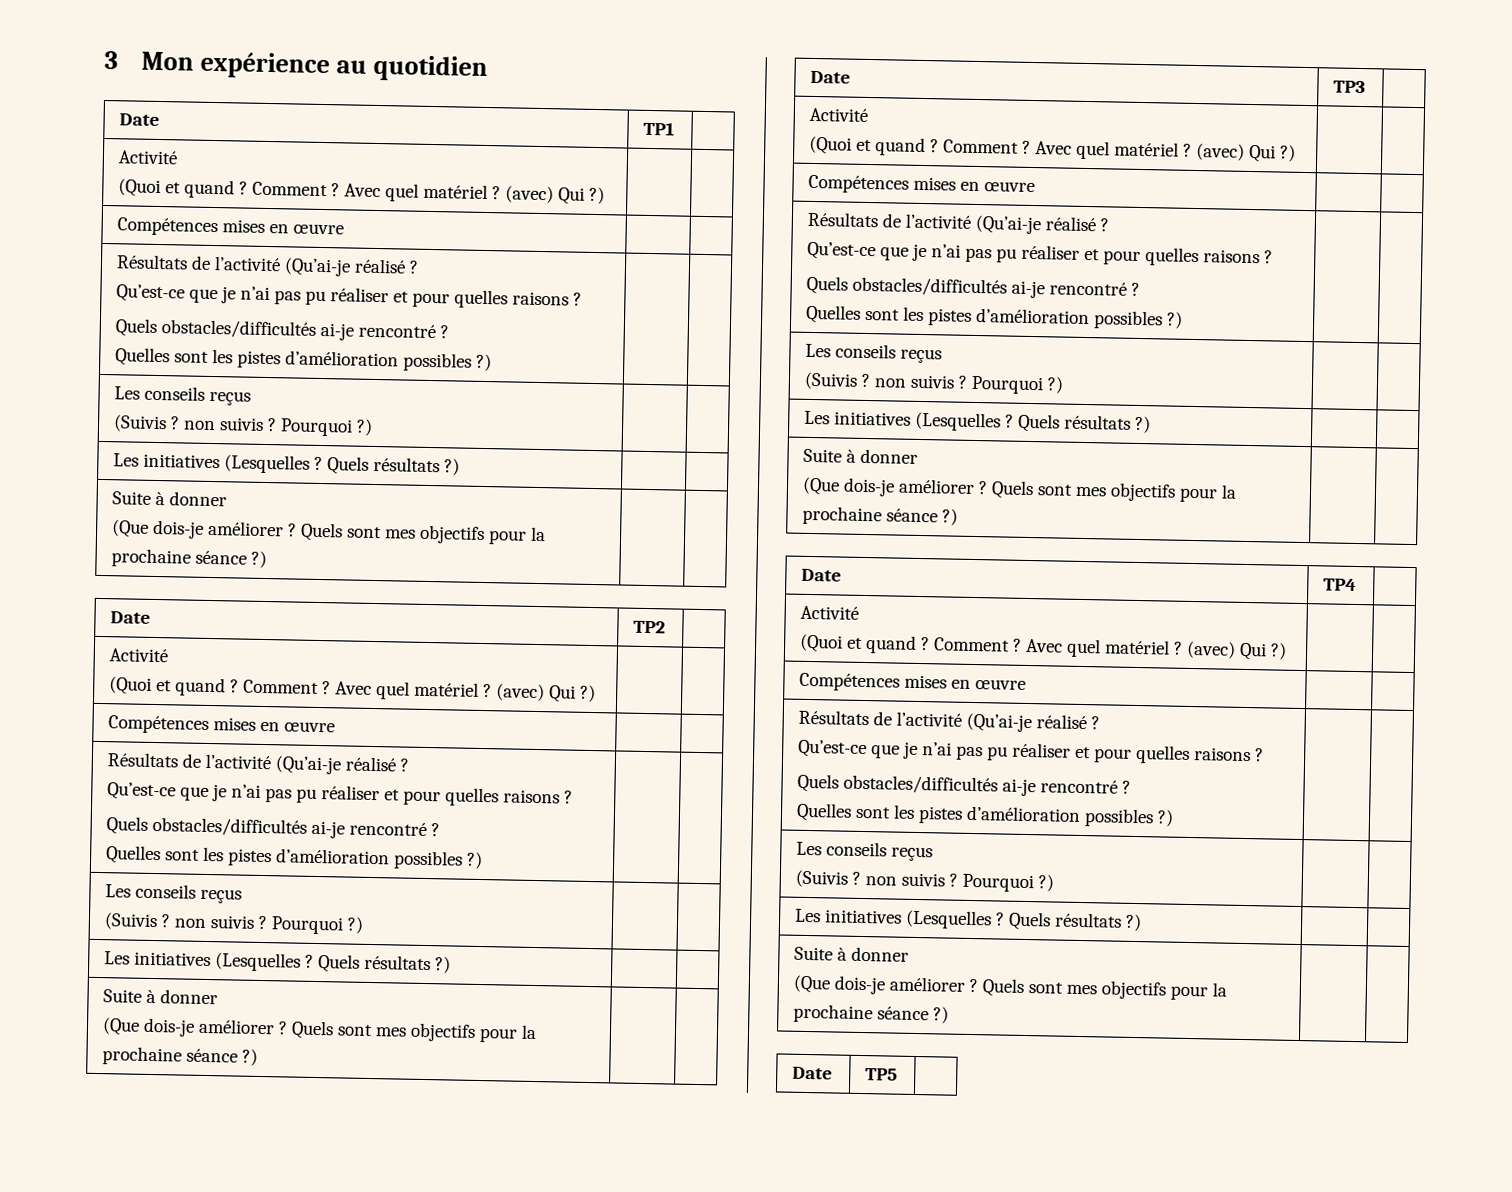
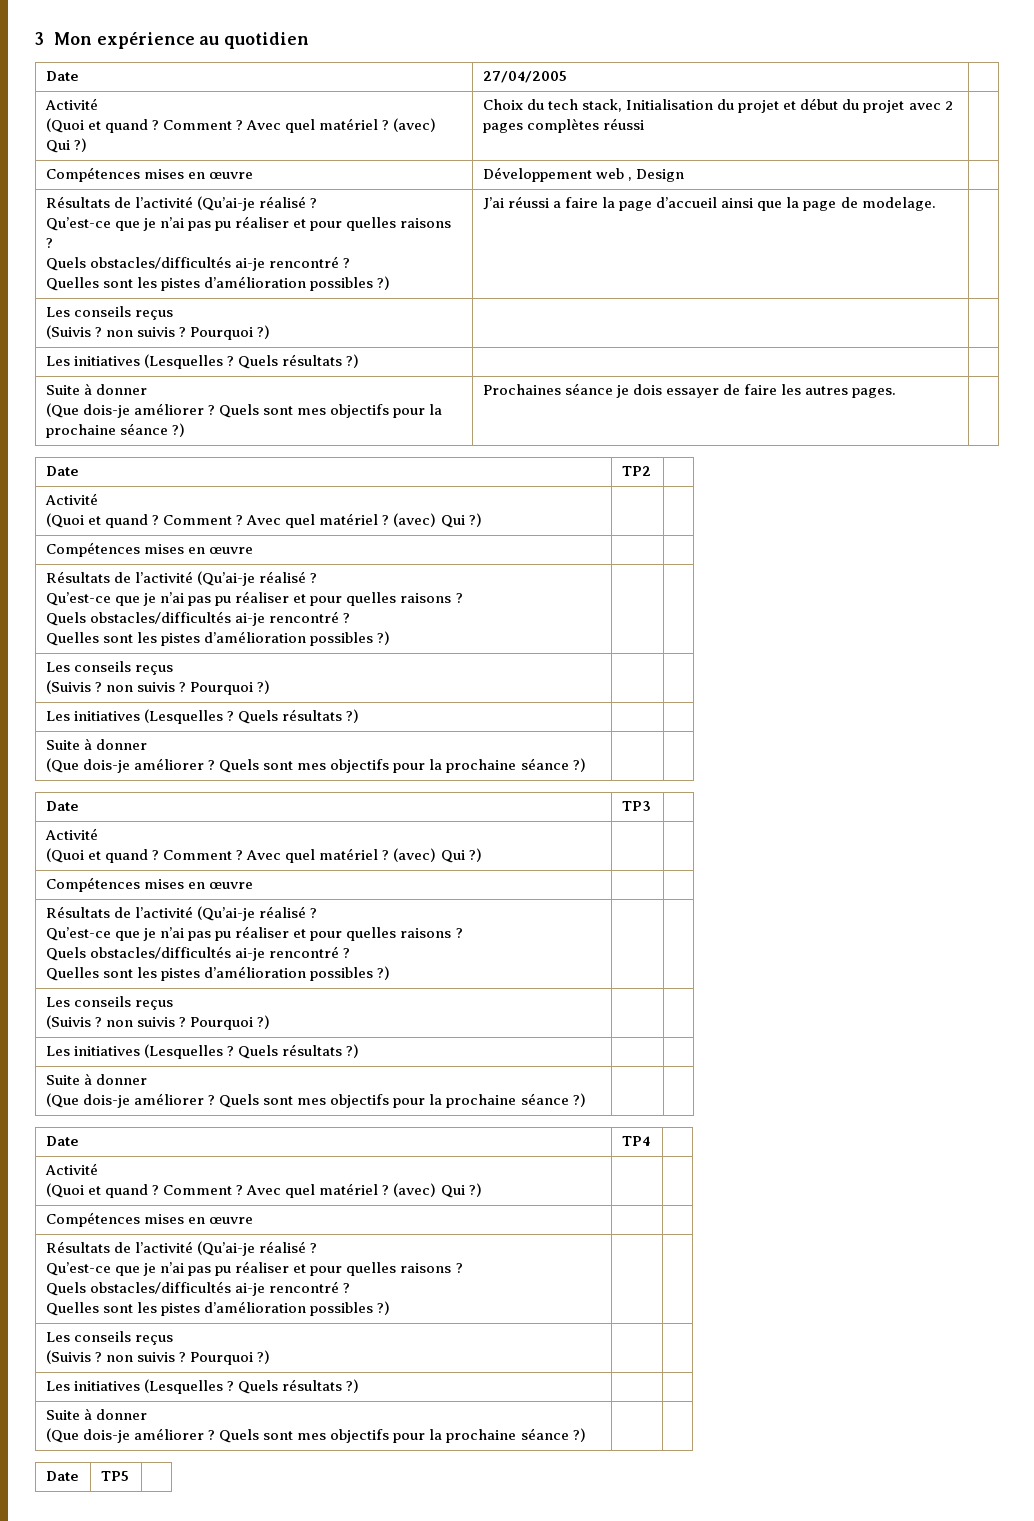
[643,121,676,136] TP1 -> [482,71,567,83] 27/04/2005
[117,217,345,237] | // Compétences mises en œuvre | -> [482,98,953,113] [482,118,645,133] [45,167,254,182] [482,167,685,182] Choix du tech stack, Initialisation du projet et début du projet avec 2 pages complètes réussi | // Compétences mises en œuvre | Développement web , Design
(493, 362) none -> [482,196,936,211] J’ai réussi a faire la page d’accueil ainsi que la page de modelage.
(268, 559) none -> [482,383,897,398] Prochaines séance je dois essayer de faire les autres pages.

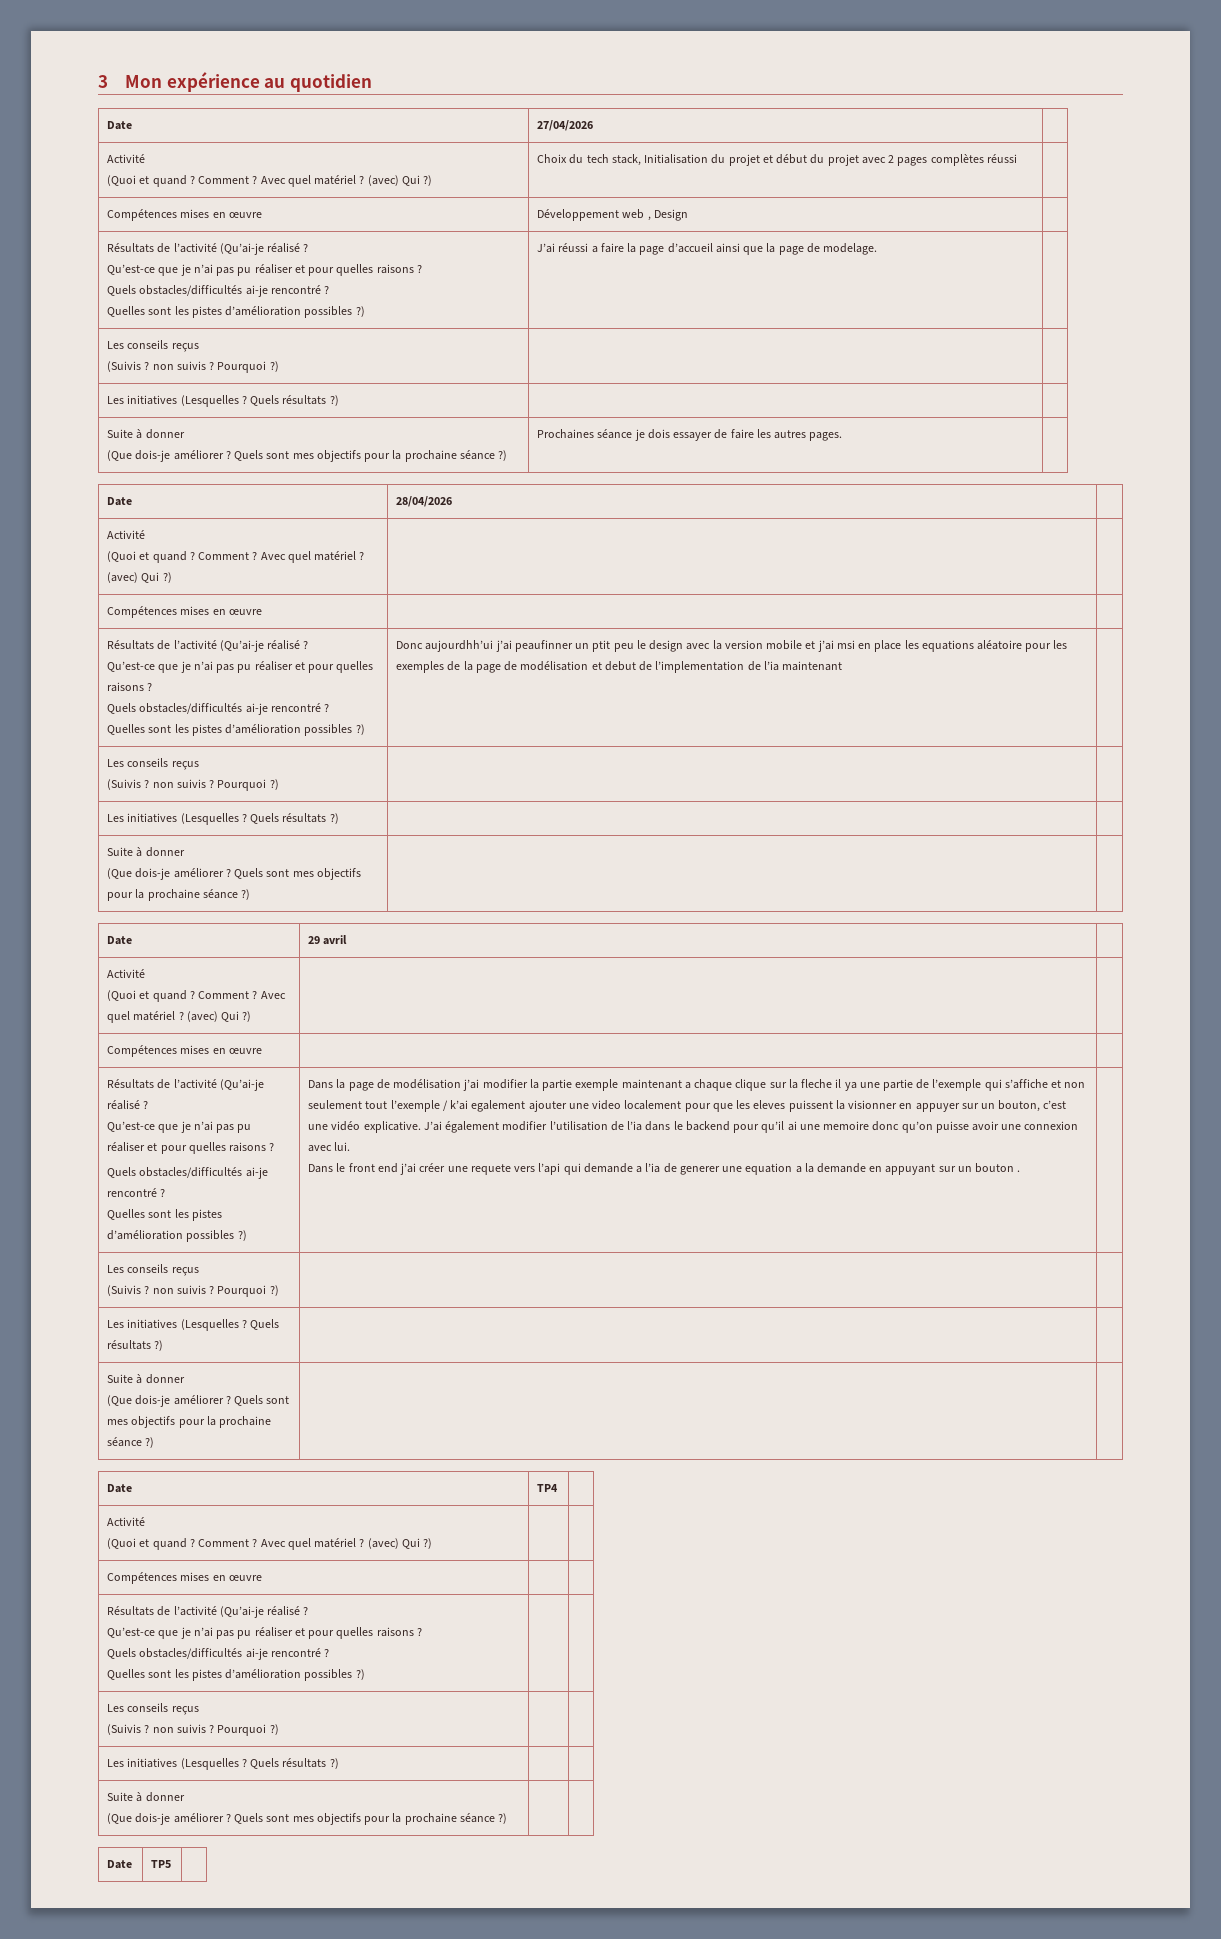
[482,71,567,83] 27/04/2005 -> [537,120,594,131] 27/04/2026
[621,466,651,476] TP2 -> [396,496,453,507] 28/04/2026
(391, 638) none -> [396,640,1068,652] [396,661,843,673] Donc aujourdhh’ui j’ai peaufinner un ptit peu le design avec la version mobile et j’ai msi en place les equations aléatoire pour les exemples de la page de modélisation et debut de l’implementation de l’ia maintenant
[621,801,651,811] TP3 -> [308,935,348,945] 29 avril
(391, 973) none -> [308,1079,1086,1091] [308,1100,1067,1112] [308,1121,1079,1133] [308,1142,351,1152] [308,1163,1021,1175] Dans la page de modélisation j’ai modifier la partie exemple maintenant a chaque clique sur la fleche il ya une partie de l’exemple qui s’affiche et non seulement tout l’exemple / k’ai egalement ajouter une video localement pour que les eleves puissent la visionner en appuyer sur un bouton, c’est une vidéo explicative. J’ai également modifier l’utilisation de l’ia dans le backend pour qu’il ai une memoire donc qu’on puisse avoir une connexion avec lui. // Dans le front end j’ai créer une requete vers l’api qui demande a l’ia de generer une equation a la demande en appuyant sur un bouton .

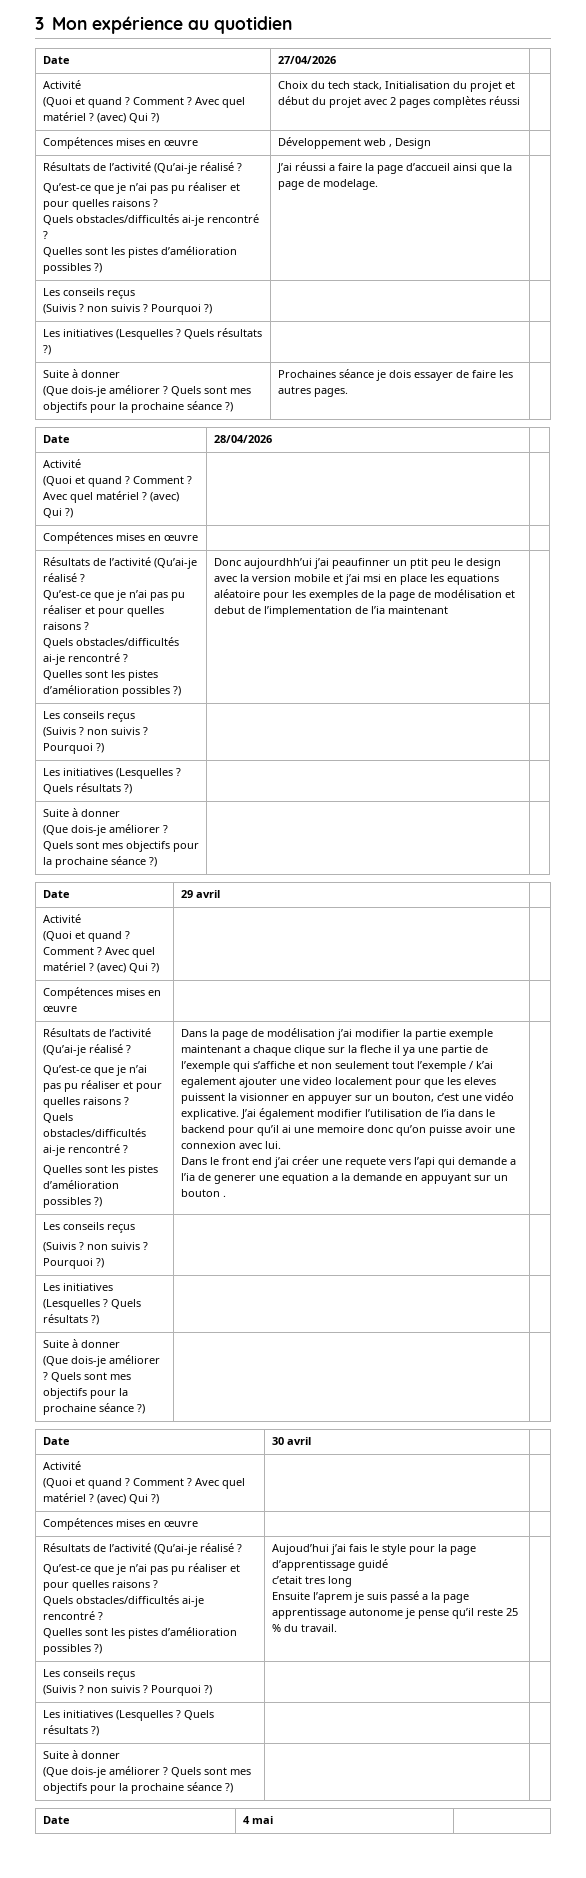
[537,1484,559,1492] TP4 -> [271,1437,311,1445] 30 avril
(365, 1674) none -> [271,1544,476,1555] [271,1559,388,1571] [271,1576,352,1587] [271,1591,469,1603] [271,1608,518,1619] [271,1624,337,1632] Aujoud’hui j’ai fais le style pour la page d’apprentissage guidé // c’etait tres long // Ensuite l’aprem je suis passé a la page apprentissage autonome je pense qu’il reste 25 % du travail.
[151,1860,172,1868] TP5 -> [242,1816,273,1824] 4 mai

